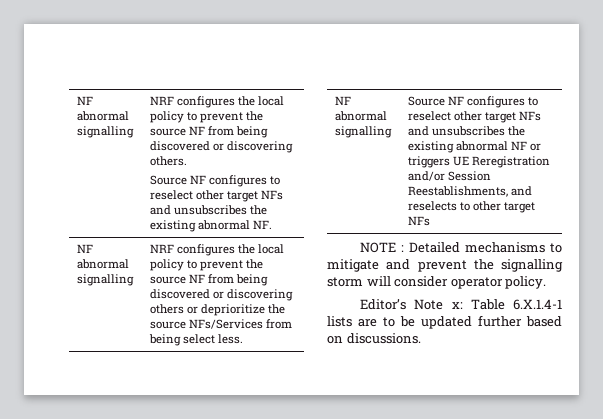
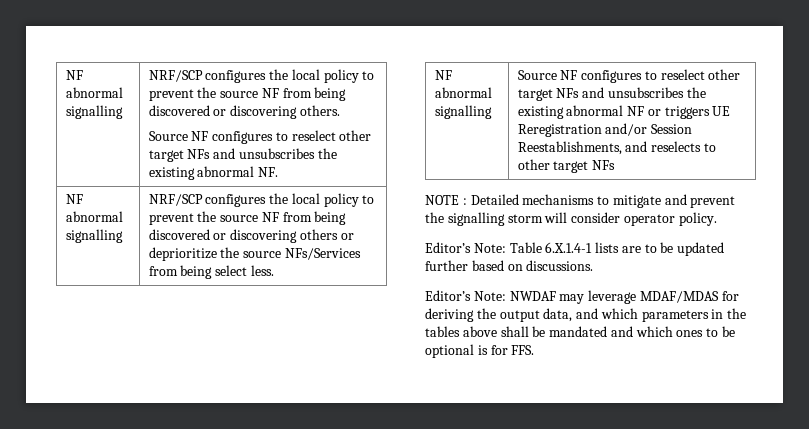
[76,96,93,105] [76,111,129,121] [76,126,134,138] [149,96,174,105] NF abnormal signalling | NRF -> [65,70,83,80] [65,87,123,98] [65,105,123,119] [148,70,203,82] NF abnormal signalling | NRF/SCP
[149,244,174,253] NRF -> [148,194,203,206] NRF/SCP
[414,299,463,310] Note x: -> [473,243,506,253] Note:
(421, 338) none -> [425,290,739,304] [425,308,747,322] [425,326,736,337] [425,344,535,358] // Editor’s Note: NWDAF may leverage MDAF/MDAS for deriving the output data, and which parameters in the tables above shall be mandated and which ones to be optional is for FFS.

